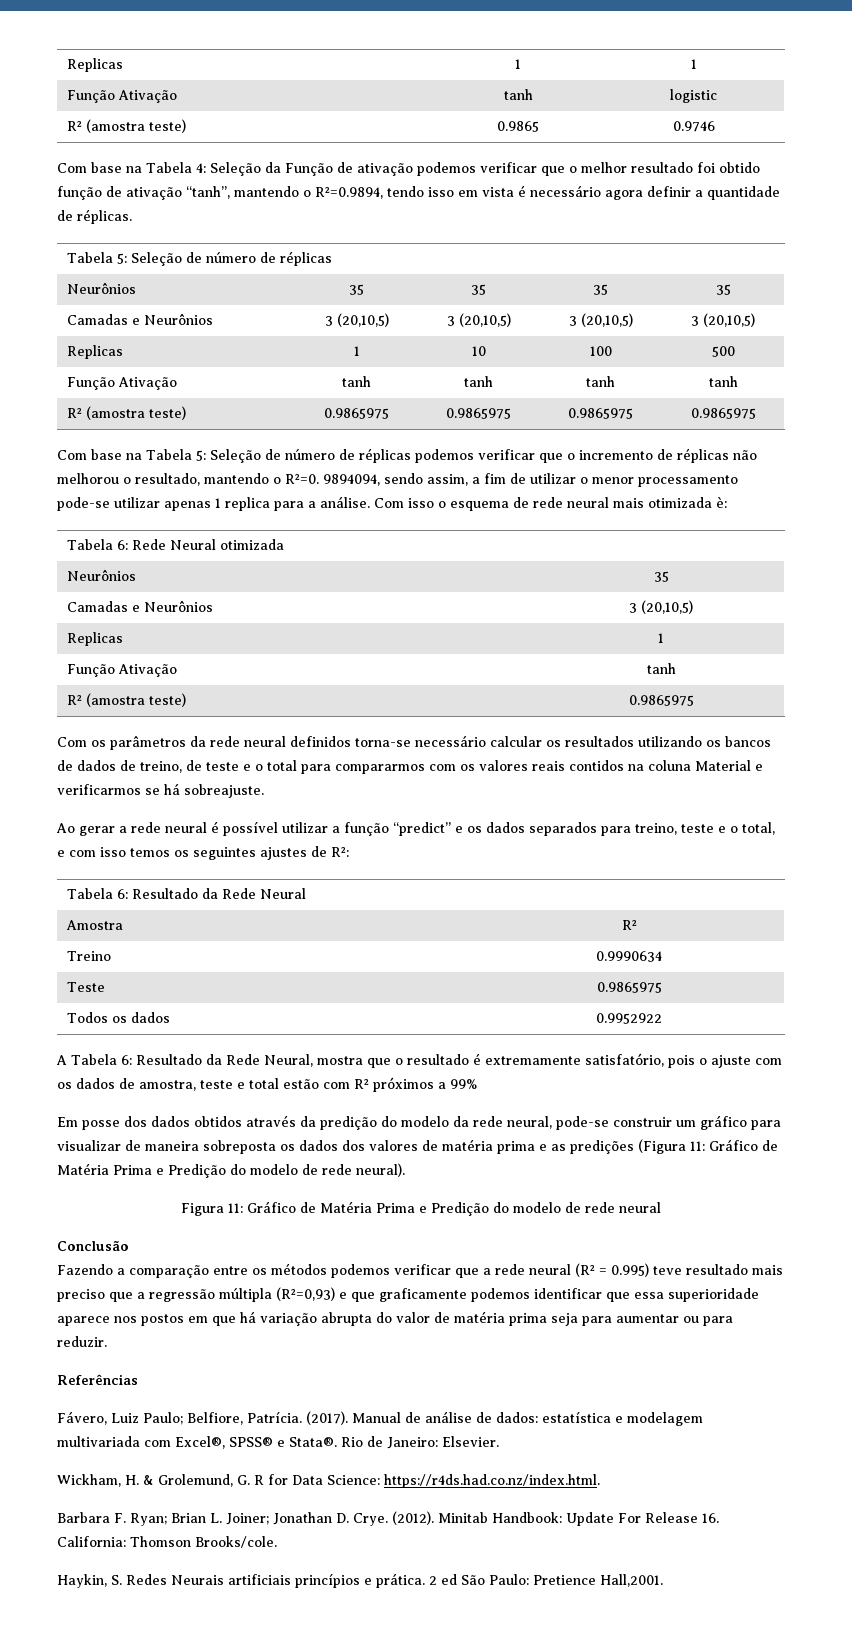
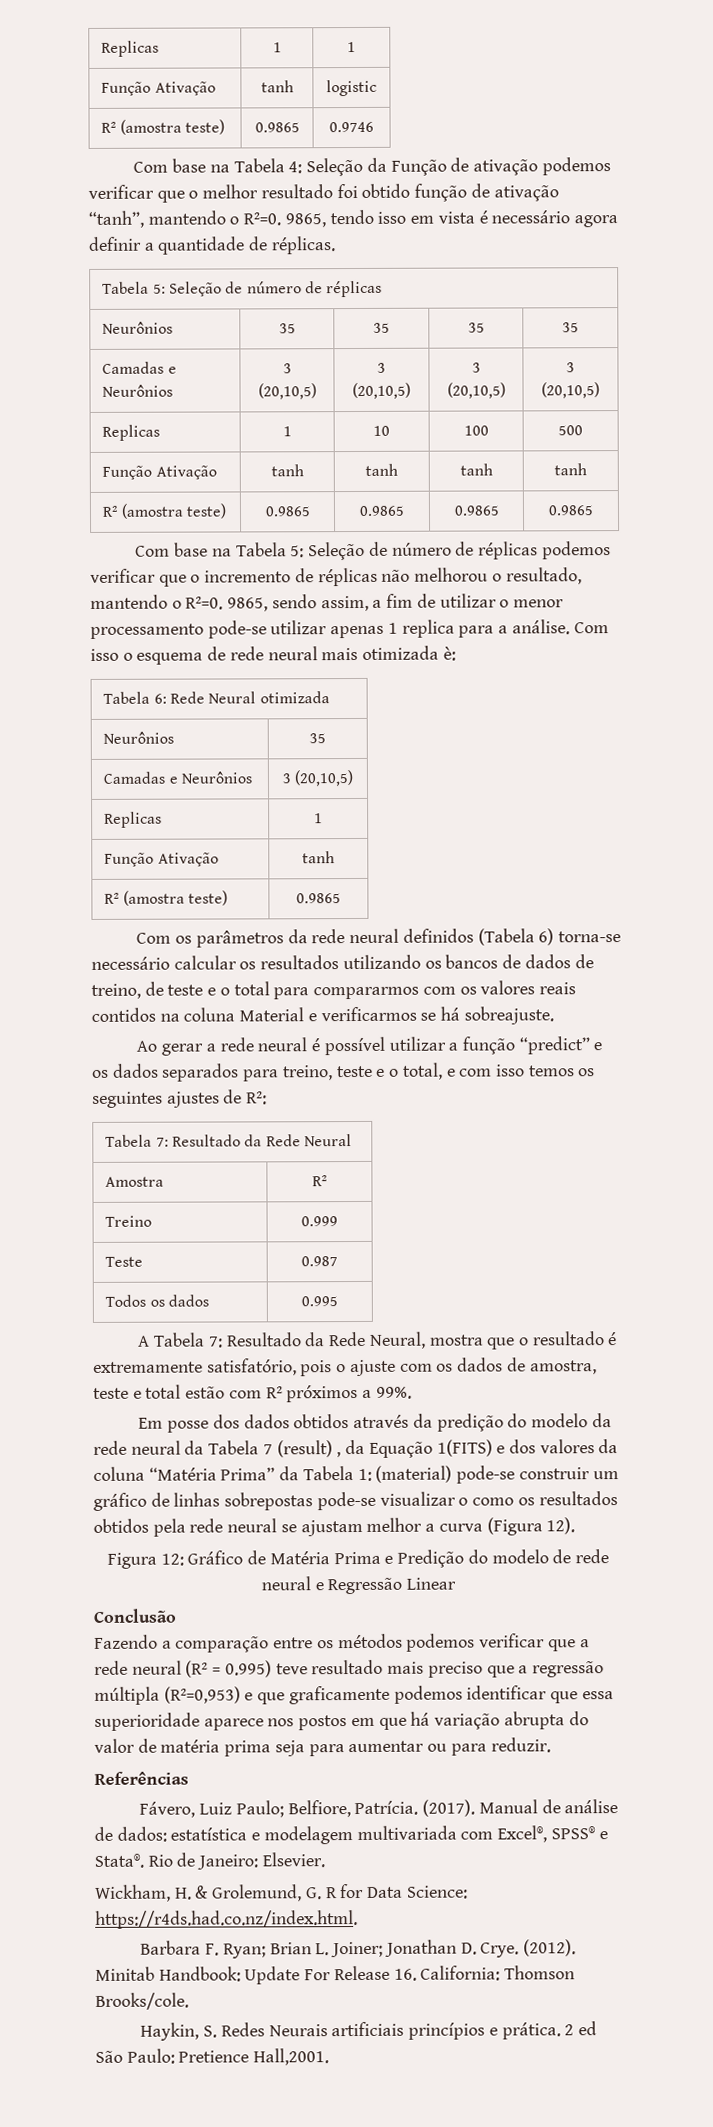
[315,187,383,199] R²=0.9894, -> [243,212,326,228] R²=0. 9865,
[324,408,389,419] [446,408,511,419] [568,408,633,419] [690,408,756,419] 0.9865975 | 0.9865975 | 0.9865975 | 0.9865975 -> [264,506,310,517] [359,505,404,516] [453,505,499,516] [548,505,593,516] 0.9865 | 0.9865 | 0.9865 | 0.9865
[323,474,380,486] 9894094, -> [227,597,269,612] 9865,
[628,695,694,706] 0.9865975 -> [296,893,341,904] 0.9865
(351, 741) none -> [477,928,555,946] (Tabela 6)
[117,889,129,899] 6: -> [155,1137,169,1147] 7:
[596,951,662,962] 0.9990634 -> [301,1216,338,1227] 0.999
[596,982,662,993] 0.9865975 -> [301,1256,338,1267] 0.987
[596,1013,662,1024] 0.9952922 -> [301,1296,338,1307] 0.995
[121,1055,132,1065] 6: -> [207,1336,223,1348] 7:
[450,1079,477,1089] 99% -> [375,1386,412,1399] 99%.
[507,1115,781,1130] [57,1139,778,1154] [57,1163,405,1178] neural, pode-se construir um gráfico para visualizar de maneira sobreposta os dados dos valores de matéria prima e as predições (Figura 11: Gráfico de Matéria Prima e Predição do modelo de rede neural). -> [130,1439,619,1458] [93,1465,619,1484] [93,1491,618,1511] [93,1517,576,1537] neural da Tabela 7 (result) , da Equação 1(FITS) e dos valores da coluna “Matéria Prima” da Tabela 1: (material) pode-se construir um gráfico de linhas sobrepostas pode-se visualizar o como os resultados obtidos pela rede neural se ajustam melhor a curva (Figura 12).
[228,1203,243,1213] 11: -> [160,1553,184,1566] 12:
(661, 1207) none -> [314,1577,457,1595] e Regressão Linear
[276,1287,335,1301] (R²=0,93) -> [163,1686,241,1704] (R²=0,953)

